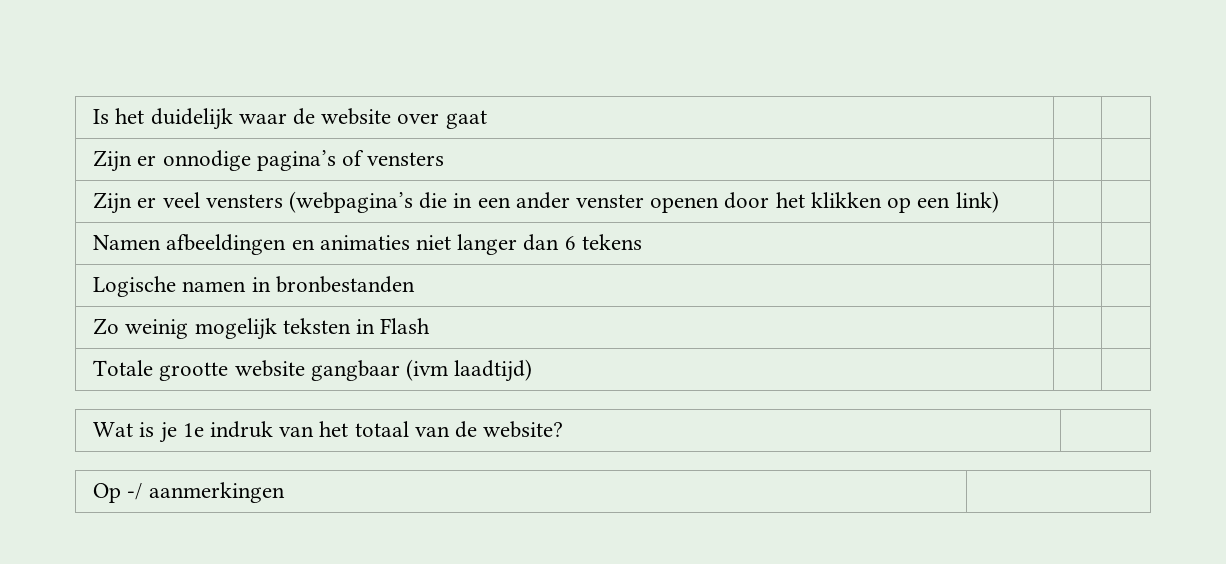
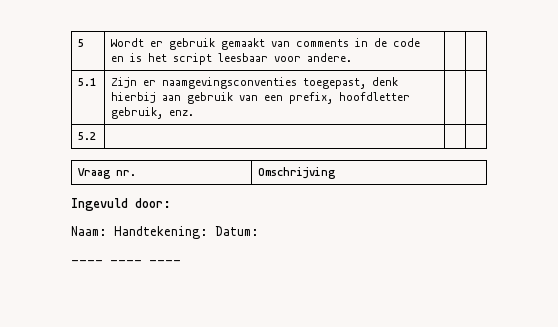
[93,108,487,130] [93,150,445,172] [93,191,999,214] [93,234,642,255] [93,276,415,297] [93,318,431,340] [93,359,533,382] [93,421,564,443] [93,482,285,503] Is het duidelijk waar de website over gaat | | // Zijn er onnodige pagina’s of vensters | | // Zijn er veel vensters (webpagina’s die in een ander venster openen door het klikken op een link) | | // Namen afbeeldingen en animaties niet langer dan 6 tekens | | // Logische namen in bronbestanden | | // Zo weinig mogelijk teksten in Flash | | // Totale grootte website gangbaar (ivm laadtijd) | | // Wat is je 1e indruk van het totaal van de website? | // Op -/ aanmerkingen | -> [78,39,85,47] [111,38,421,50] [111,53,353,65] [78,78,97,86] [111,77,399,89] [111,92,411,104] [111,107,195,119] [78,132,97,140] [78,168,137,179] [258,167,336,179] [71,198,171,211] [71,226,259,239] [71,260,181,264] 5 | Wordt er gebruik gemaakt van comments in de code en is het script leesbaar voor andere. | | // 5.1 | Zijn er naamgevingsconventies toegepast, denk hierbij aan gebruik van een prefix, hoofdletter gebruik, enz. | | // 5.2 | | | // Vraag nr. | Omschrijving // Ingevuld door: // Naam: Handtekening: Datum: // ---- ---- ----

